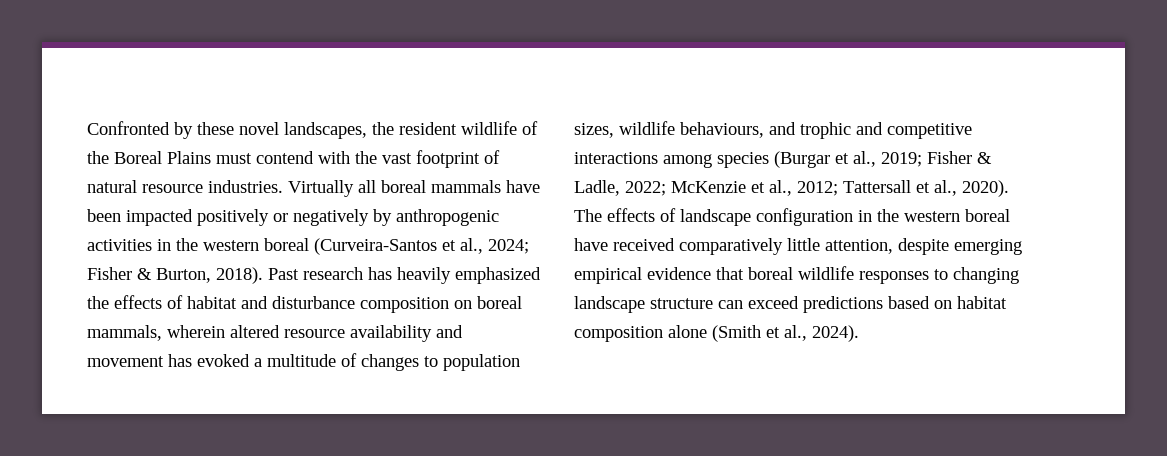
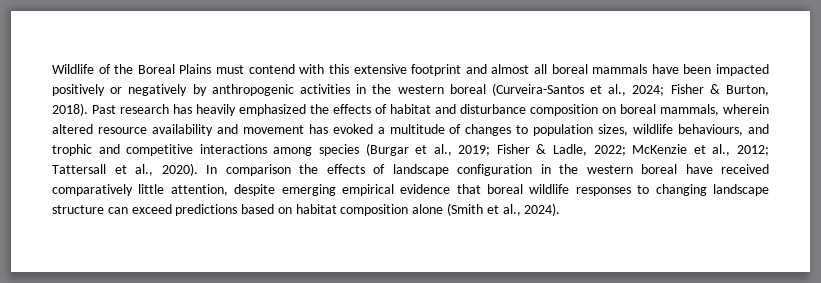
[87,121,517,139] Confronted by these novel landscapes, the resident wildlife -> [52,64,94,74] Wildlife
[355,150,500,168] [87,180,354,197] the vast footprint of natural resource industries. Virtually -> [328,64,530,76] this extensive footprint and almost
[574,209,602,222] The -> [206,164,318,176] In comparison the

